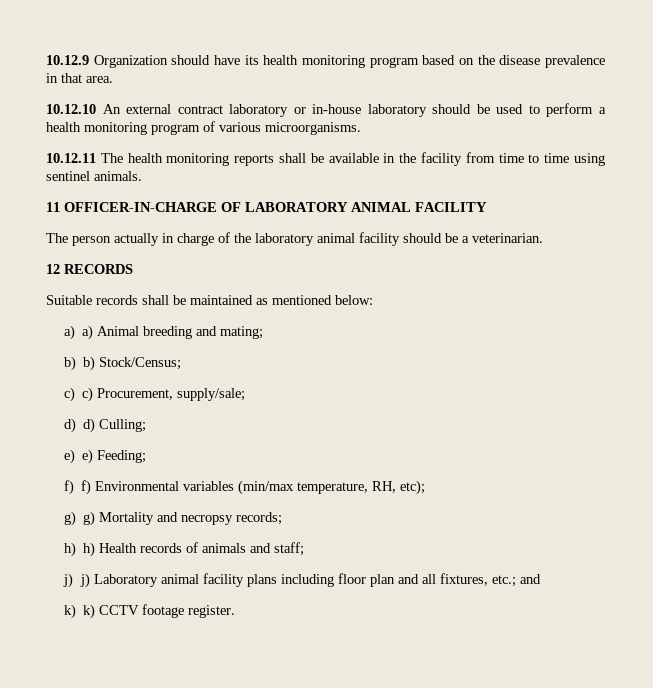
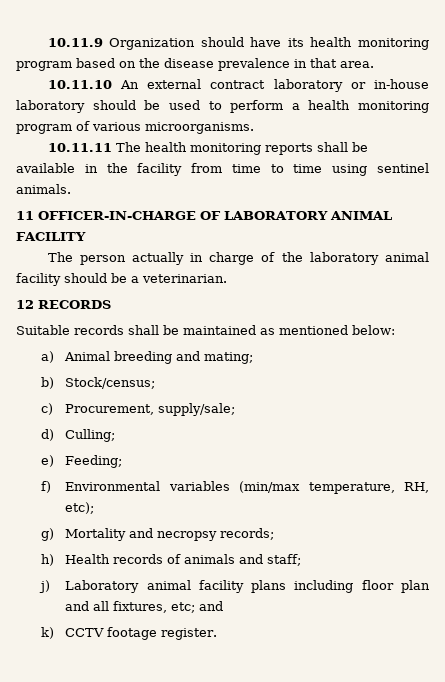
[46,55,89,65] 10.12.9 -> [47,38,103,47] 10.11.9
[46,104,96,114] 10.12.10 -> [47,80,112,89] 10.11.10
[46,153,96,163] 10.12.11 -> [47,143,112,152] 10.11.11
[81,325,93,340] a) -> (54, 357) none
[82,356,181,371] [63,387,93,402] b) Stock/Census; // c) c) -> [65,377,156,389] [40,403,53,415] Stock/census; // c)
[82,418,95,433] d) -> (54, 435) none
[81,449,93,464] e) -> (54, 461) none
[81,480,92,495] f) -> (51, 487) none
[82,511,95,526] g) -> (54, 534) none
[82,542,95,557] h) -> (54, 560) none
[80,573,91,588] j) -> (50, 586) none
[492,575,517,587] etc.; -> [171,602,196,613] etc;
[82,604,95,619] k) -> (54, 633) none

